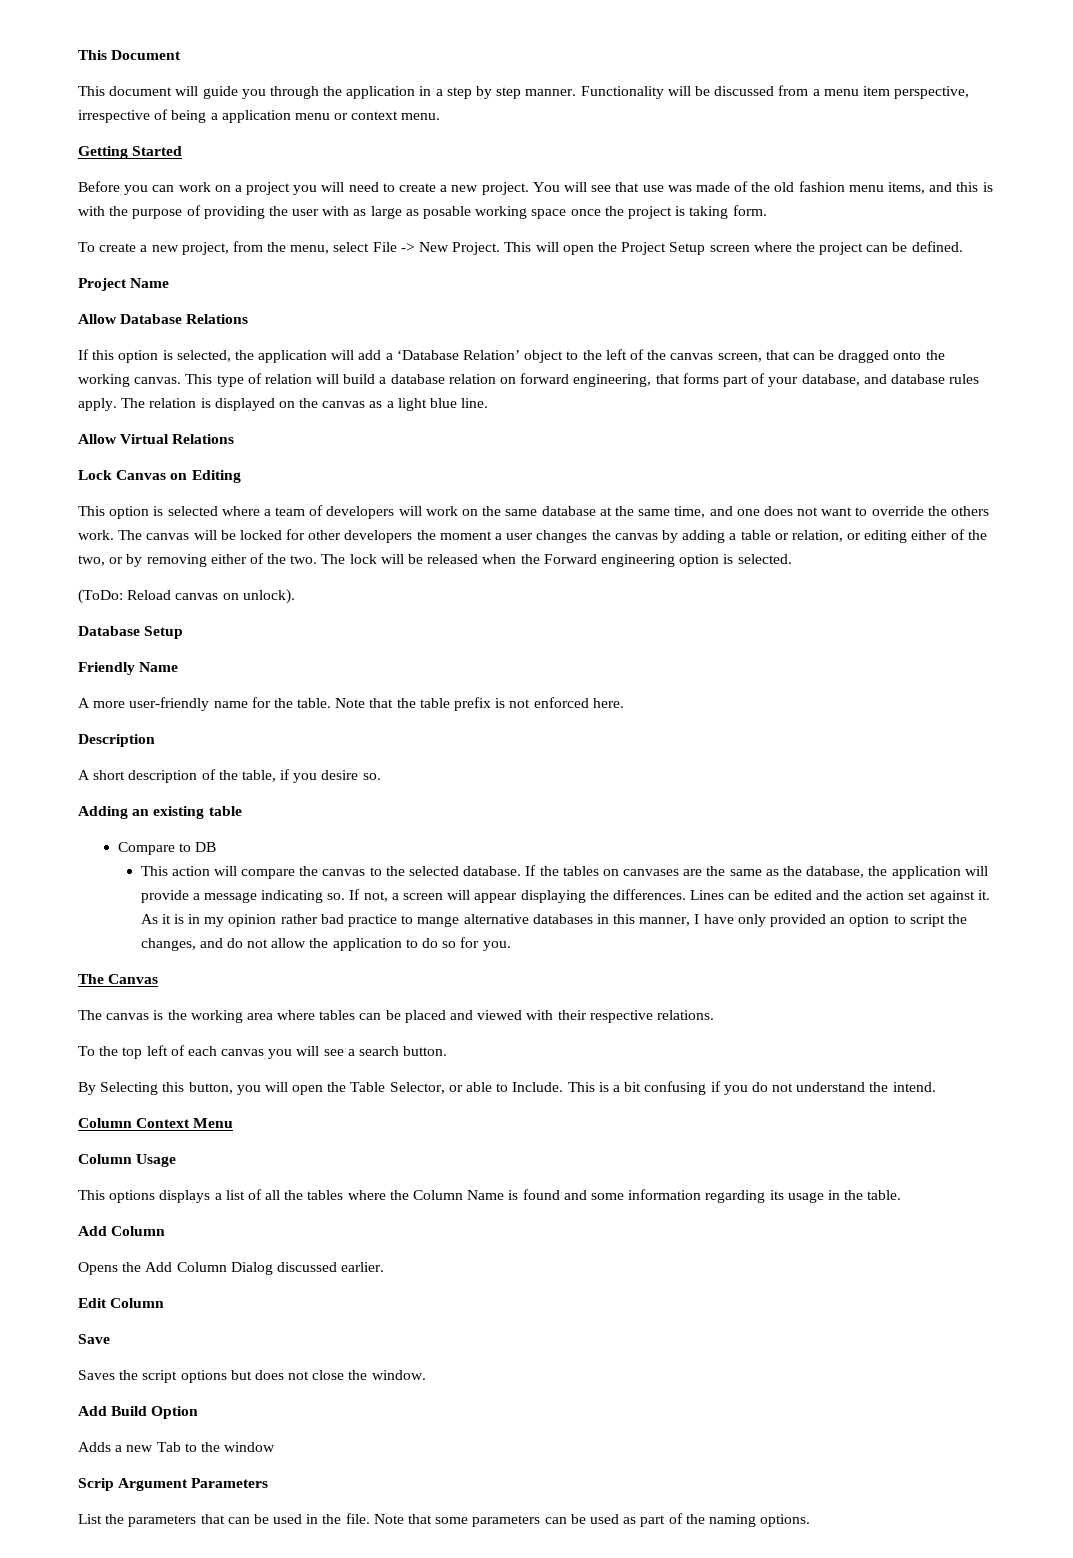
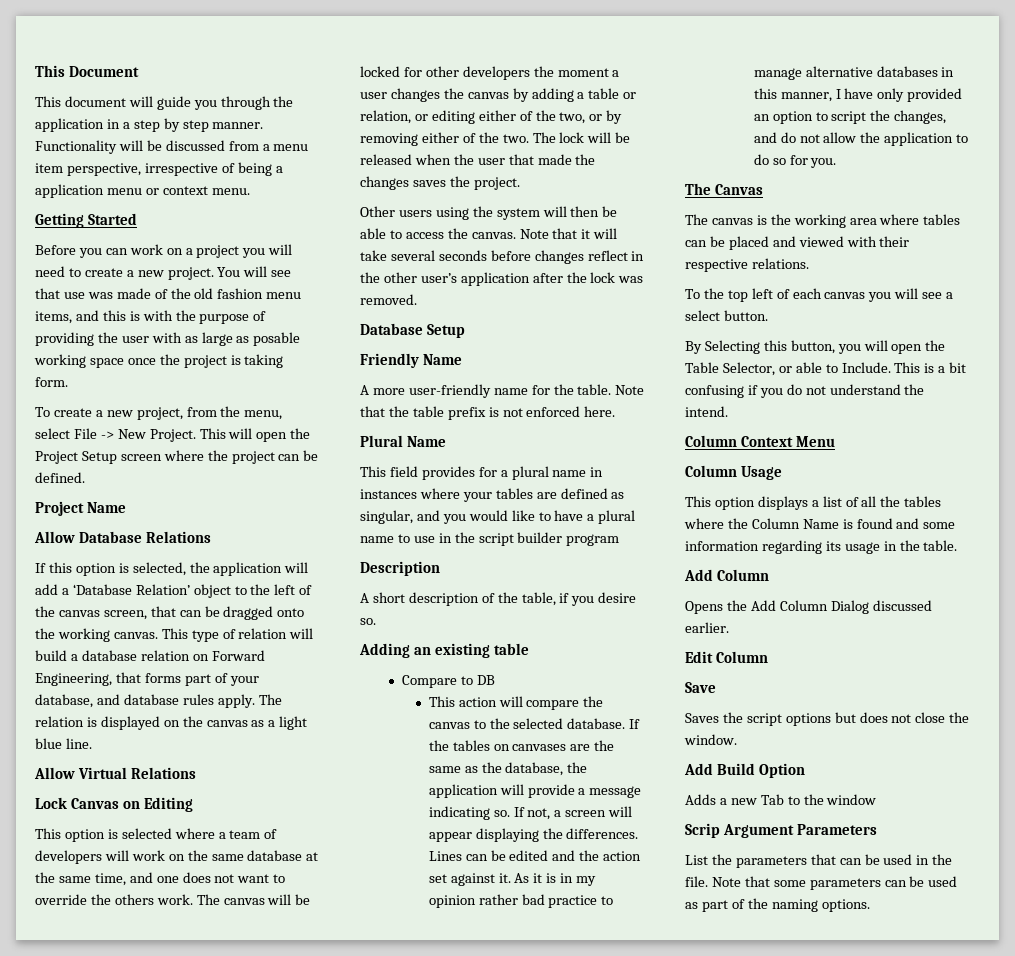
[520,373,652,387] forward engineering, -> [211,650,265,661] [35,673,112,686] Forward Engineering,
[543,554,792,567] [78,589,295,604] Forward engineering option is selected. // (ToDo: Reload canvas on unlock). -> [477,154,596,165] [360,176,520,190] [360,206,618,220] [360,228,618,239] [360,250,645,264] [360,272,644,286] [360,294,417,305] user that made the changes saves the project. // Other users using the system will then be able to access the canvas. Note that it will take several seconds before changes reflect in the other user’s application after the lock was removed.
(624, 703) none -> [360,435,446,447] [360,466,604,480] [360,488,625,502] [360,510,636,524] [360,532,620,546] // Plural Name // This field provides for a plural name in instances where your tables are defined as singular, and you would like to have a plural name to use in the script builder program
[417,916,460,927] mange -> [753,68,802,80] manage
[359,1046,400,1056] search -> [685,310,720,321] select
[109,1190,156,1203] options -> [714,497,755,510] option

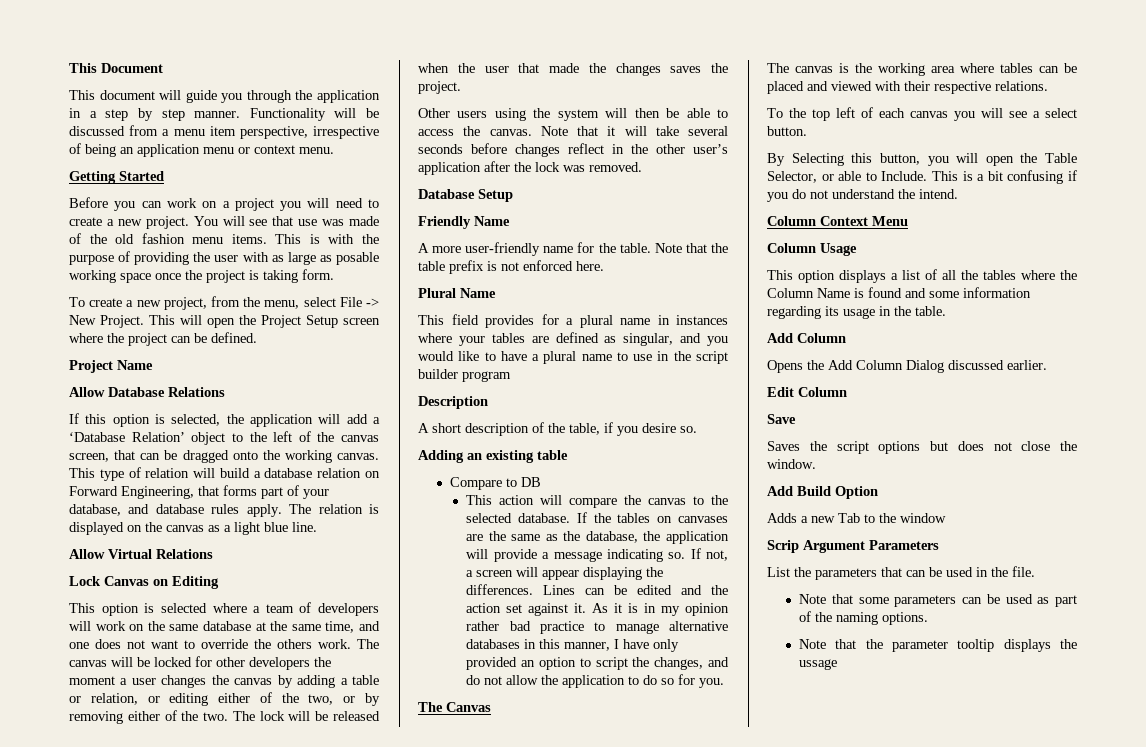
[275,166,283,173] a -> [120,147,134,154] an
[35,310,126,324] items, and this -> [231,234,302,244] items. This
(708, 881) none -> (1035, 571) //
(870, 905) none -> [799,639,1077,652] [799,659,838,670] // Note that the parameter tooltip displays the ussage

